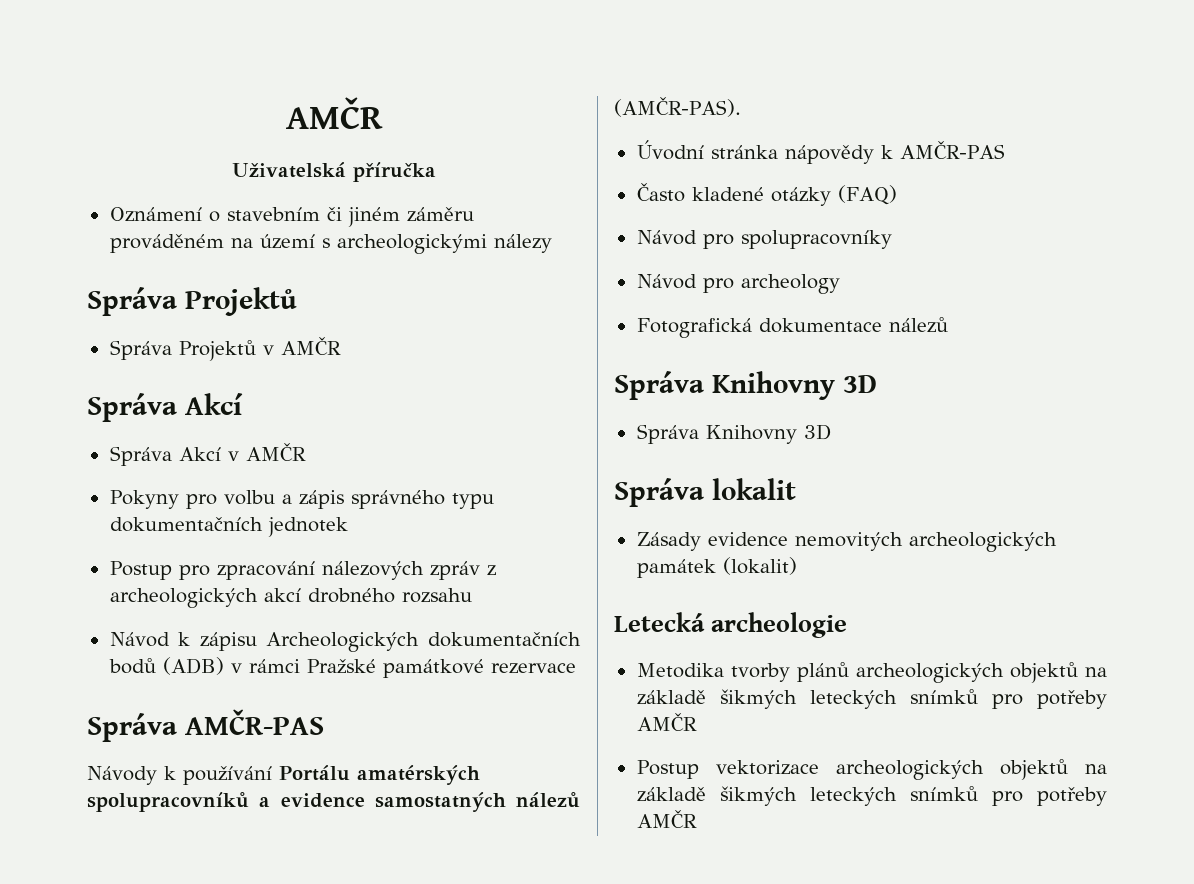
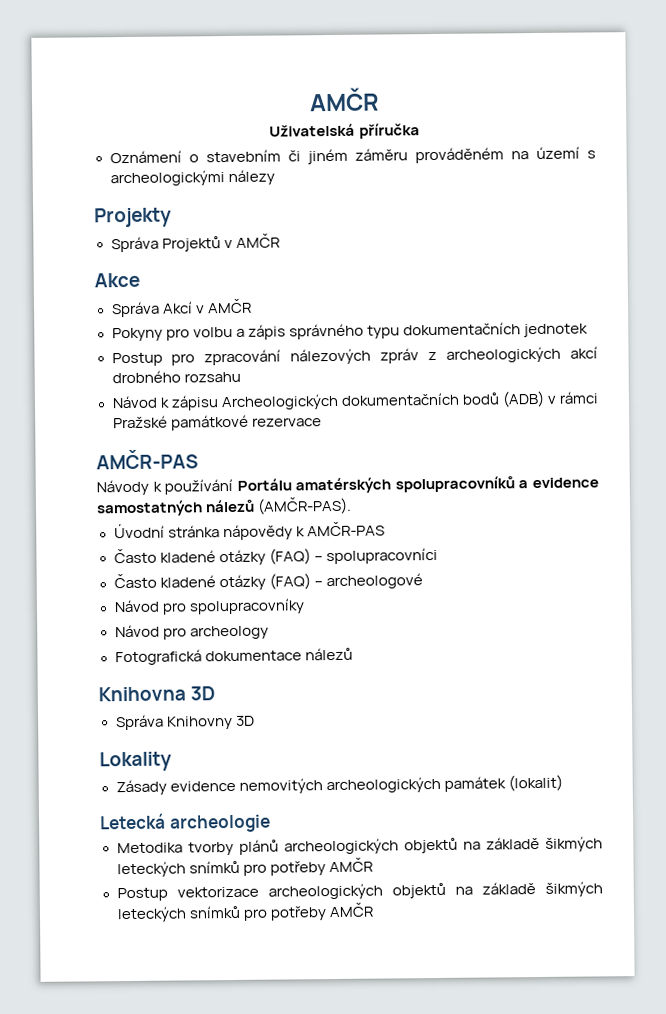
[87,287,297,316] Správa Projektů -> [94,207,172,228] Projekty
[87,393,243,422] Správa Akcí -> [94,272,140,288] Akce
[87,713,177,742] Správa -> (322, 422) none
(897, 195) none -> [313,547,438,565] [113,573,423,591] – spolupracovníci // Často kladené otázky (FAQ) – archeologové
[614,371,835,400] Správa Knihovny -> [98,686,186,702] Knihovna
[614,478,796,507] Správa lokalit -> [99,751,172,772] Lokality

